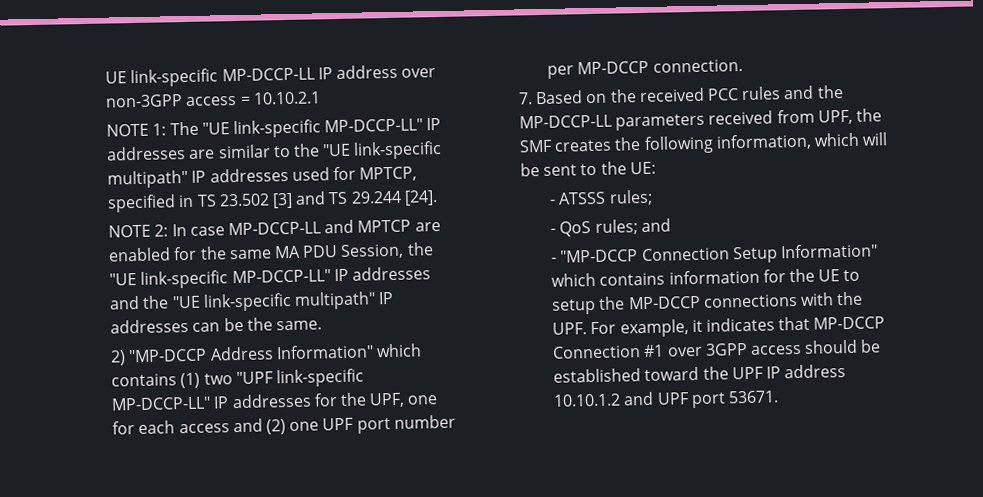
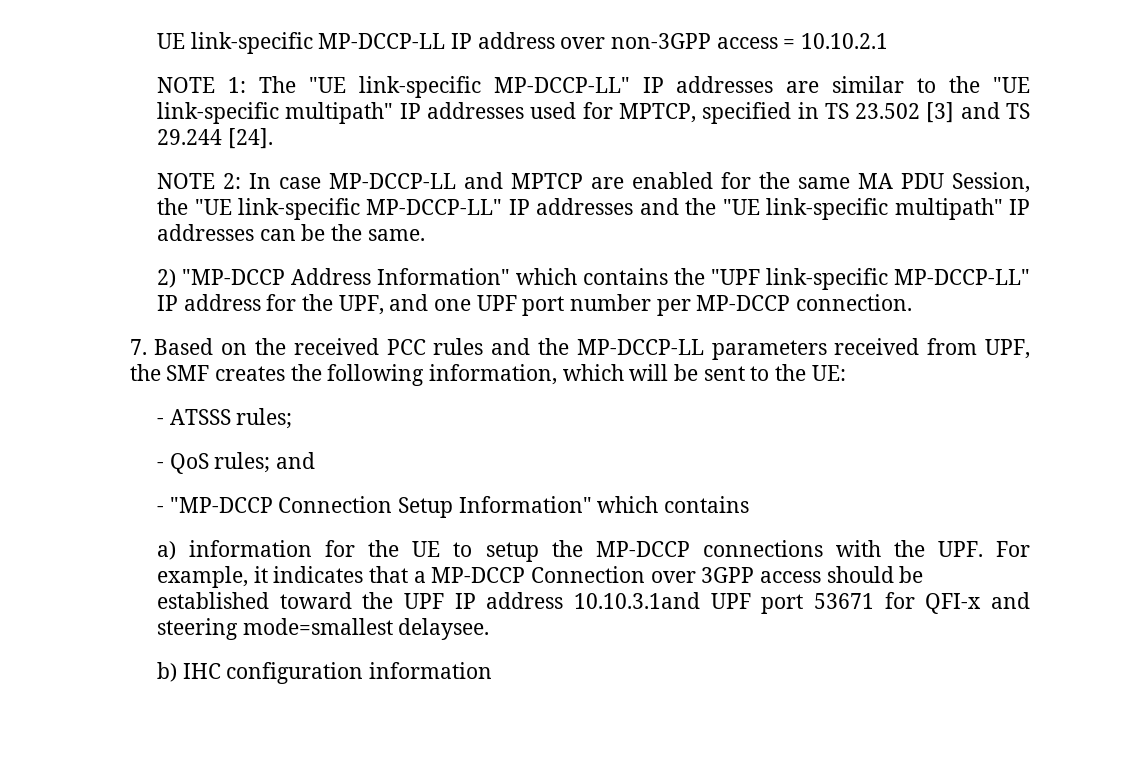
[180,372,233,389] (1) two -> [674,268,706,285] the
[231,393,312,409] addresses -> [183,294,261,311] address
[407,395,439,405] [112,418,286,435] one for each access and (2) -> [389,294,429,311] and
(666, 279) none -> [157,541,177,560] // a)
(811, 323) none -> [413,571,426,583] a
[643,344,665,358] #1 -> (646, 574) none
[553,390,779,409] 10.10.1.2 and UPF port 53671. -> [574,592,1031,614] [157,618,490,640] [157,662,493,684] 10.10.3.1and UPF port 53671 for QFI-x and steering mode=smallest delaysee. // b) IHC configuration information

